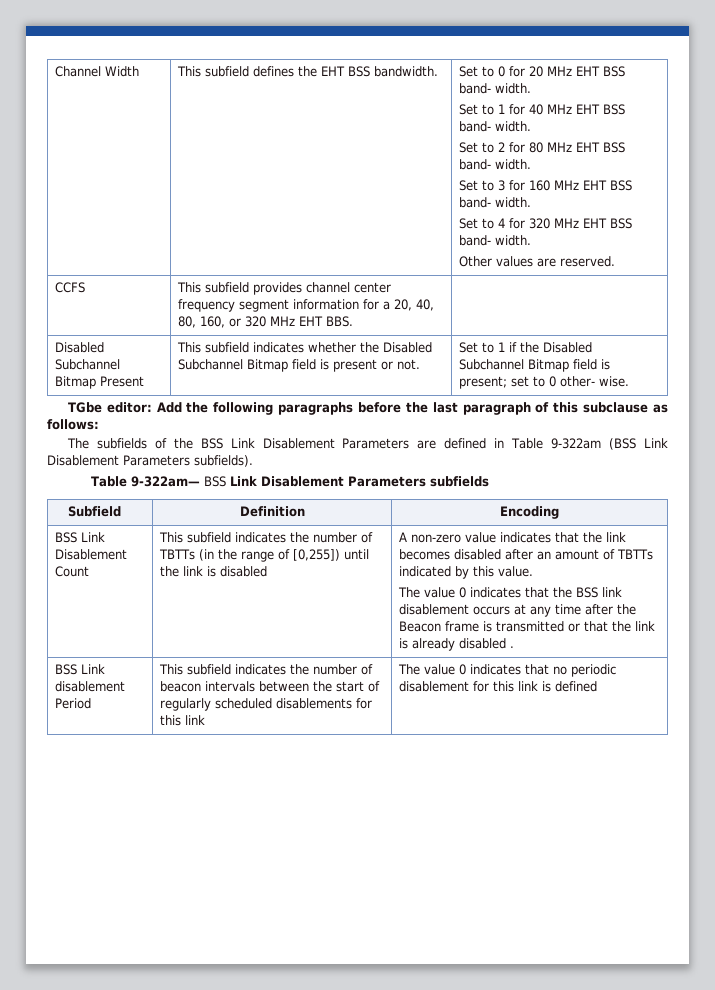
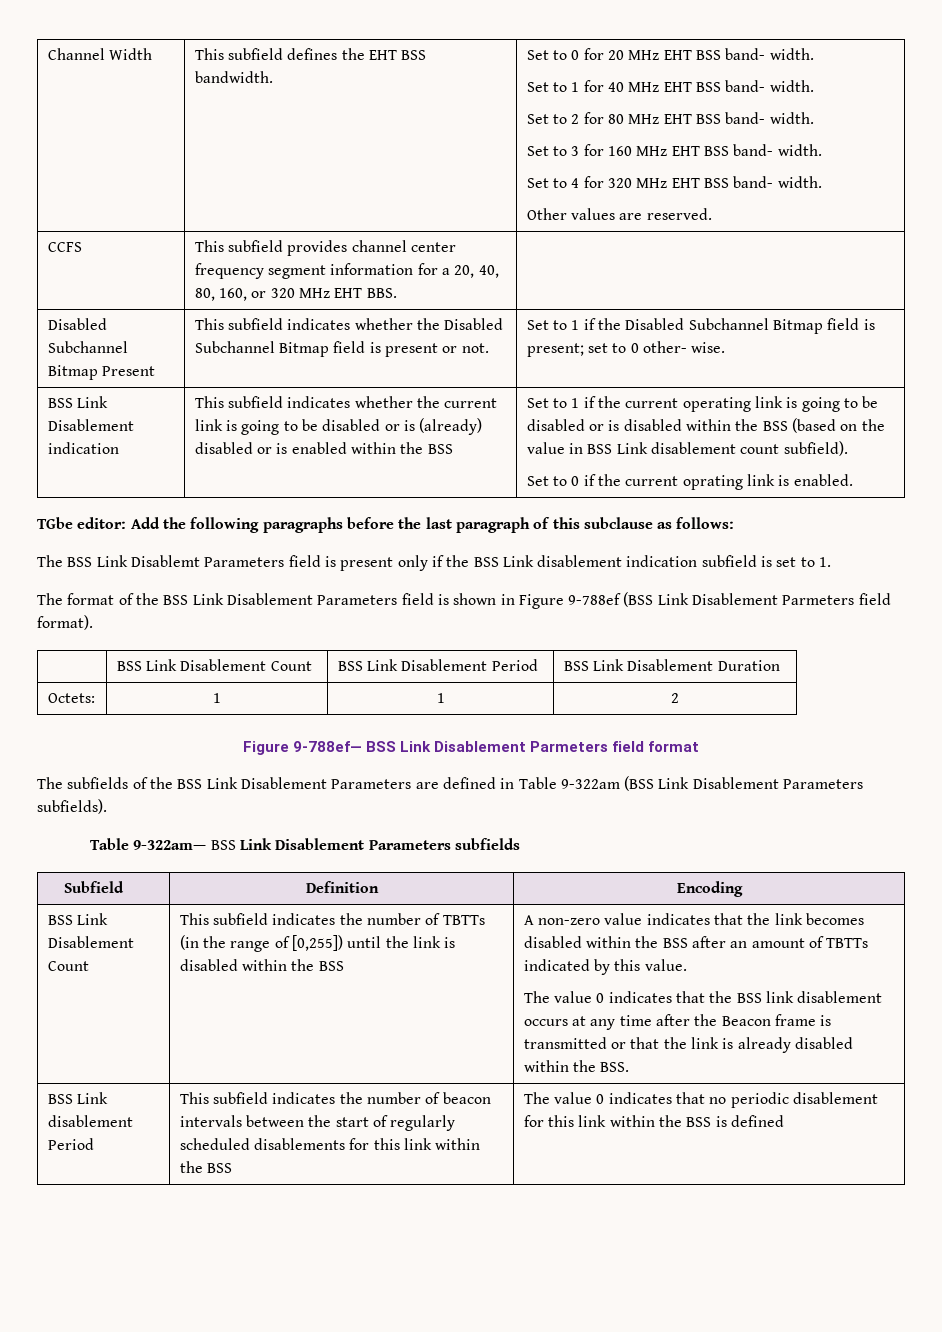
(629, 381) none -> [47,396,109,408] [47,419,134,431] [47,442,119,454] [194,396,498,408] [194,418,483,435] [194,442,453,454] [526,396,879,412] [526,418,885,433] [526,441,848,456] [526,474,853,490] // BSS Link Disablement indication | This subfield indicates whether the current link is going to be disabled or is (already) disabled or is enabled within the BSS | Set to 1 if the current operating link is going to be disabled or is disabled within the BSS (based on the value in BSS Link disablement count subfield). // Set to 0 if the current oprating link is enabled.
(99, 424) none -> [37,555,832,571] [37,592,891,609] [37,615,93,630] [116,659,312,671] [337,659,538,671] [563,659,780,671] [47,693,95,703] [213,693,221,703] [436,693,445,703] [671,693,679,703] [242,741,700,755] // The BSS Link Disablemt Parameters field is present only if the BSS Link disablement indication subfield is set to 1. // The format of the BSS Link Disablement Parameters field is shown in Figure 9-788ef (BSS Link Disablement Parmeters field format). // | BSS Link Disablement Count | BSS Link Disablement Period | BSS Link Disablement Duration // Octets: | 1 | 1 | 2 // Figure 9-788ef— BSS Link Disablement Parmeters field format
(267, 571) none -> [242,959,344,971] within the BSS
(501, 554) none -> [586,936,688,948] within the BSS
[509,646,514,648] . -> [523,1060,630,1072] within the BSS.
(205, 720) none -> [435,1138,481,1150] [179,1161,233,1173] within the BSS
(538, 686) none -> [609,1115,712,1127] within the BSS

